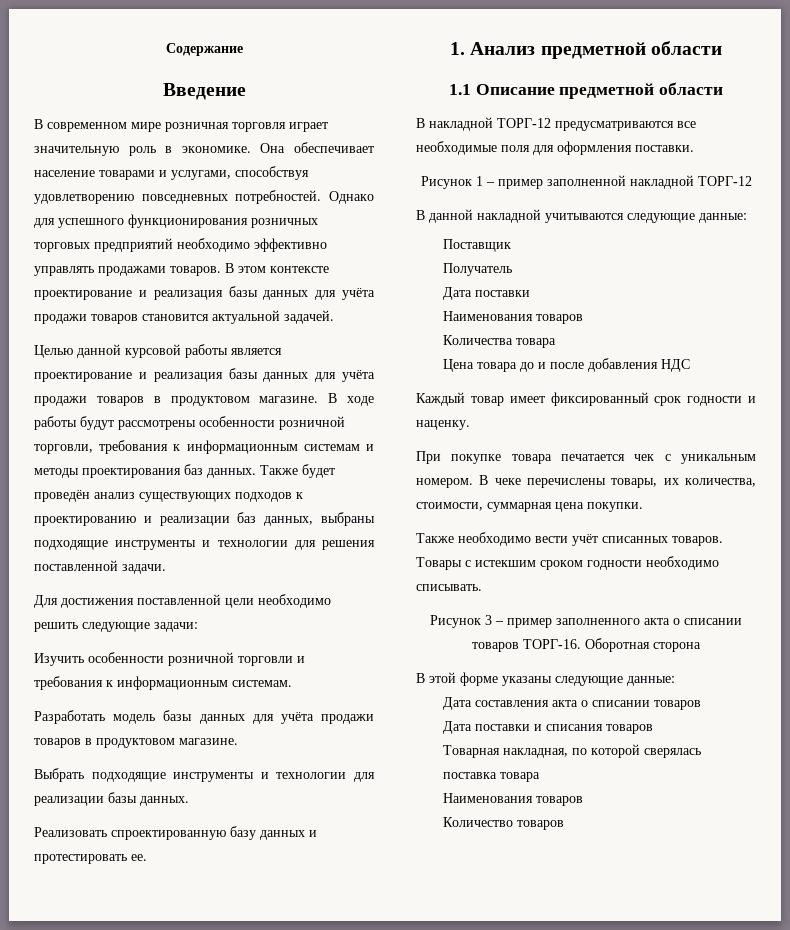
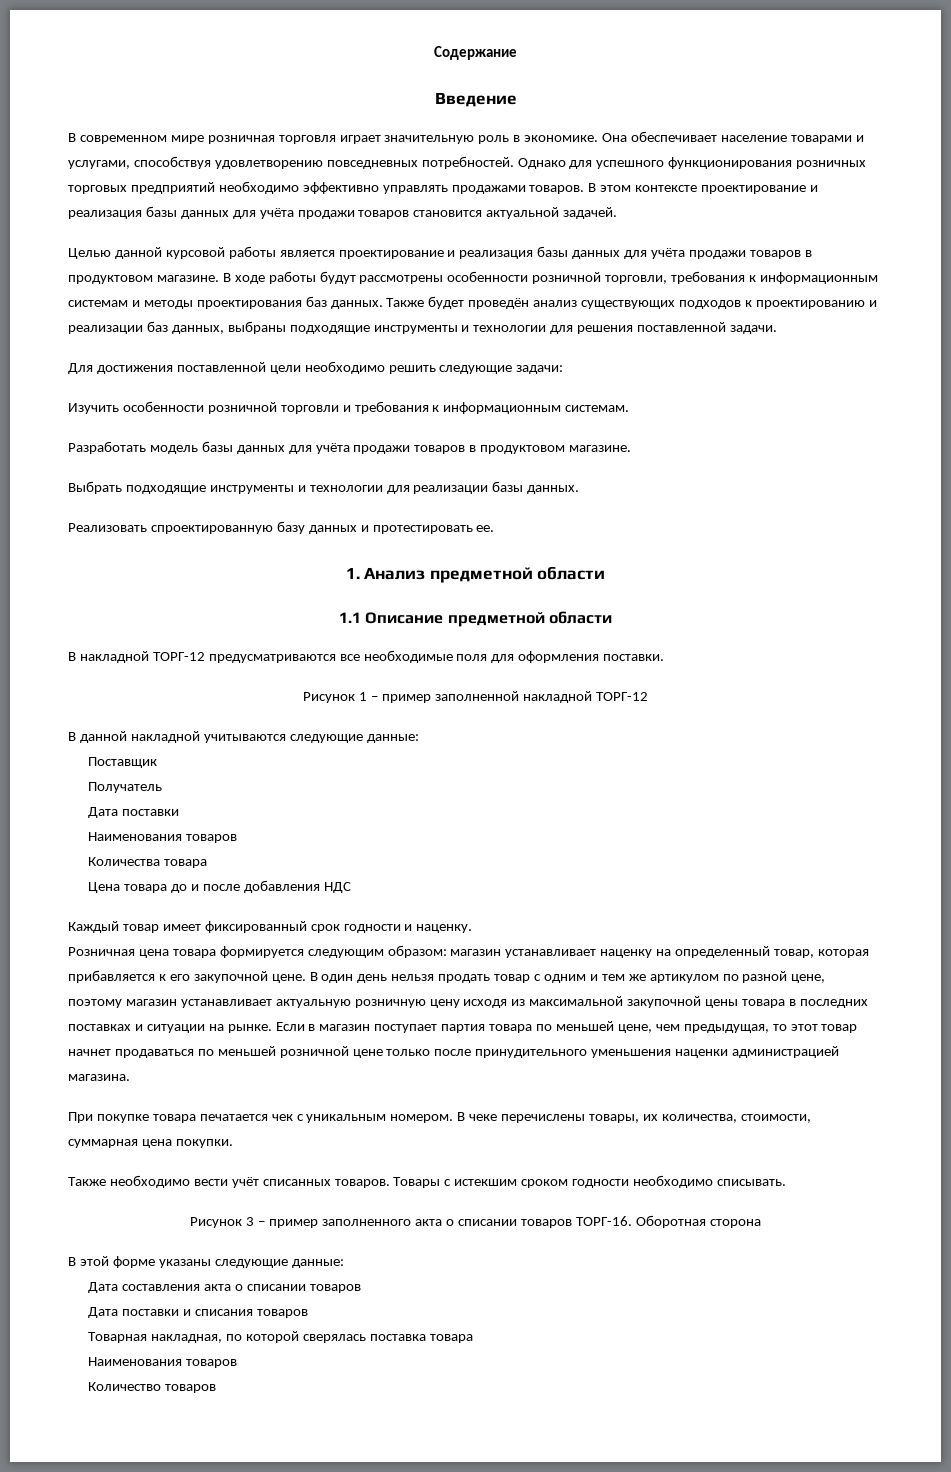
(470, 425) none -> [68,945,869,958] [68,970,826,983] [68,996,868,1008] [68,1021,858,1033] [68,1046,840,1058] [68,1074,130,1081] // Розничная цена товара формируется следующим образом: магазин устанавливает наценку на определенный товар, которая прибавляется к его закупочной цене. В один день нельзя продать товар с одним и тем же артикулом по разной цене, поэтому магазин устанавливает актуальную розничную цену исходя из максимальной закупочной цены товара в последних поставках и ситуации на рынке. Если в магазин поступает партия товара по меньшей цене, чем предыдущая, то этот товар начнет продаваться по меньшей розничной цене только после принудительного уменьшения наценки администрацией магазина.

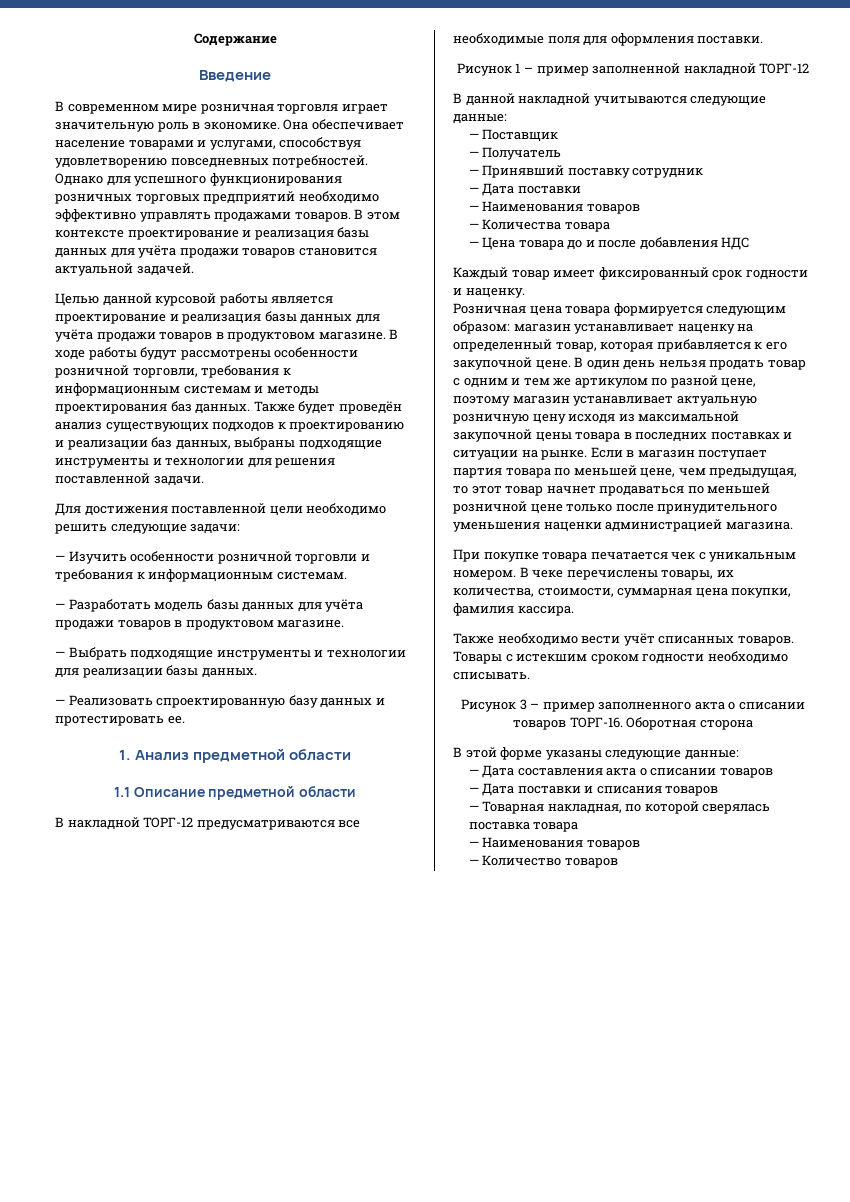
(564, 369) none -> [55,555,65,561] —
(630, 408) none -> [55,603,65,609] —
(632, 448) none -> [55,651,65,657] —
(580, 489) none -> [55,699,65,705] —
(419, 738) none -> [468,133,479,139] —
(158, 762) none -> [468,151,479,157] —
(163, 787) none -> [468,165,704,178] [468,187,479,193] — Принявший поставку сотрудник // —
[88,832,238,843] Наименования товаров // -> [468,201,640,214] [468,223,479,229] — Наименования товаров // —
(208, 863) none -> [468,241,479,247] —
[175,1139,233,1148] покупки. -> [731,588,792,598] [453,603,574,616] покупки, фамилия кассира.
(344, 1263) none -> [468,769,479,775] —
(361, 1288) none -> [468,787,479,793] —
(308, 1313) none -> [468,805,479,811] —
[88,1357,238,1368] Наименования товаров // -> [468,837,640,850] [468,859,479,865] — Наименования товаров // —

